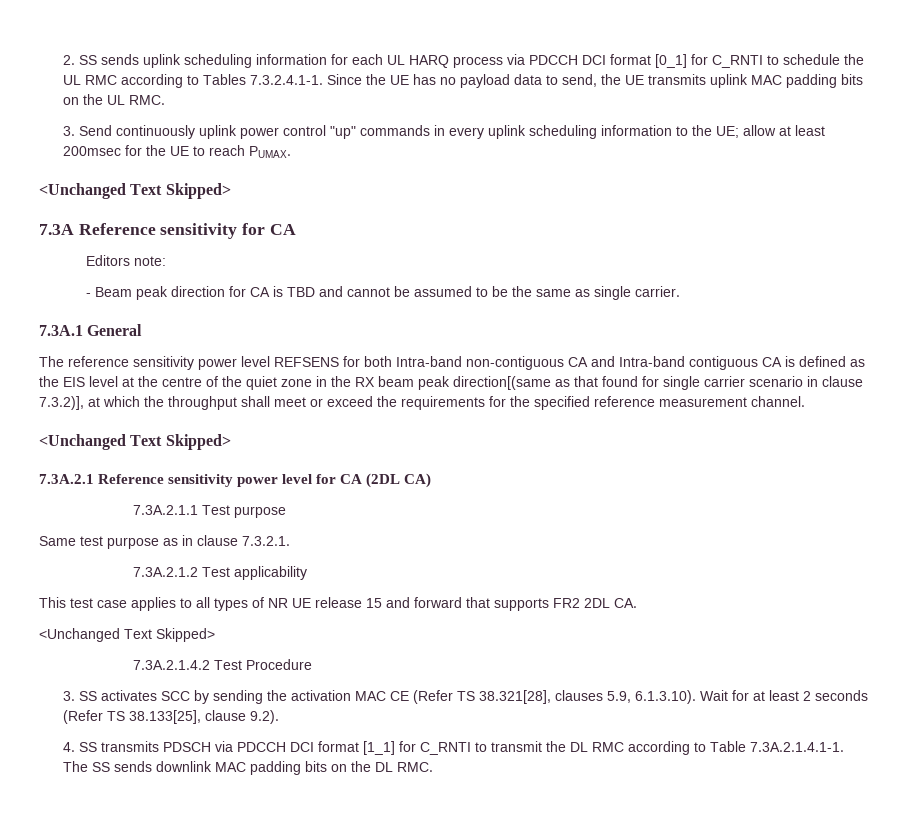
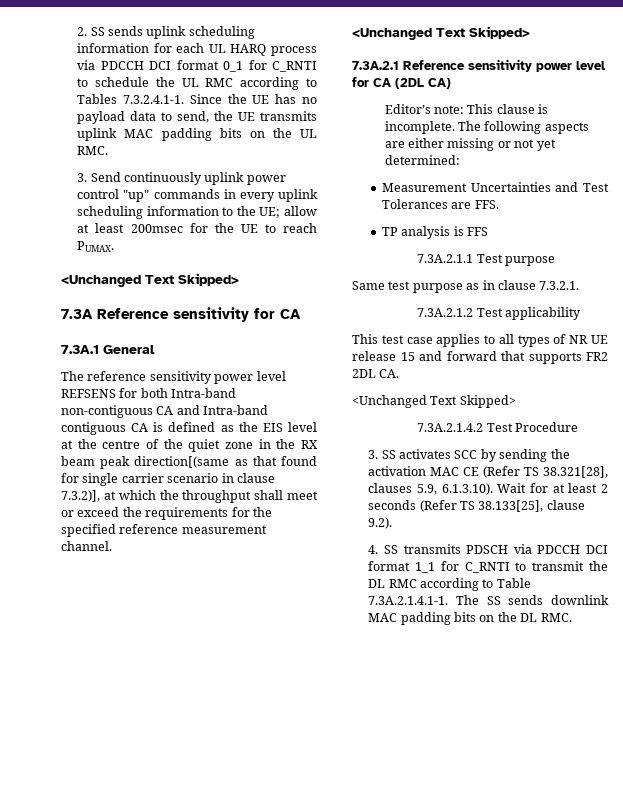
[654,54,687,68] [0_1] -> [223,61,244,72] 0_1
[86,255,167,266] [86,286,681,300] // Editors note: // - Beam peak direction for CA is TBD and cannot be assumed to be the same as single carrier. -> (301, 314) none
(432, 480) none -> [384,104,549,114] [384,121,589,134] [384,138,556,151] [384,155,460,165] [382,182,609,192] [382,199,499,209] [382,226,489,239] // Editor’s note: This clause is incomplete. The following aspects are either missing or not yet determined: // Measurement Uncertainties and Test Tolerances are FFS. // TP analysis is FFS
[362,741,395,755] [1_1] -> [415,562,436,573] 1_1

